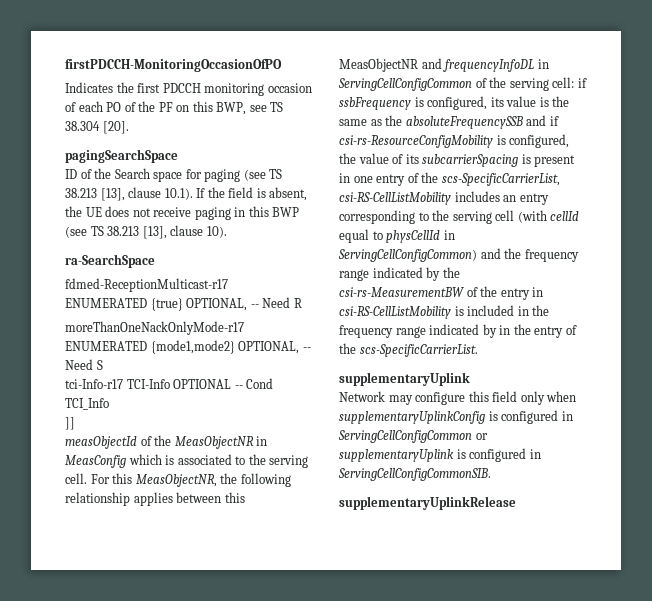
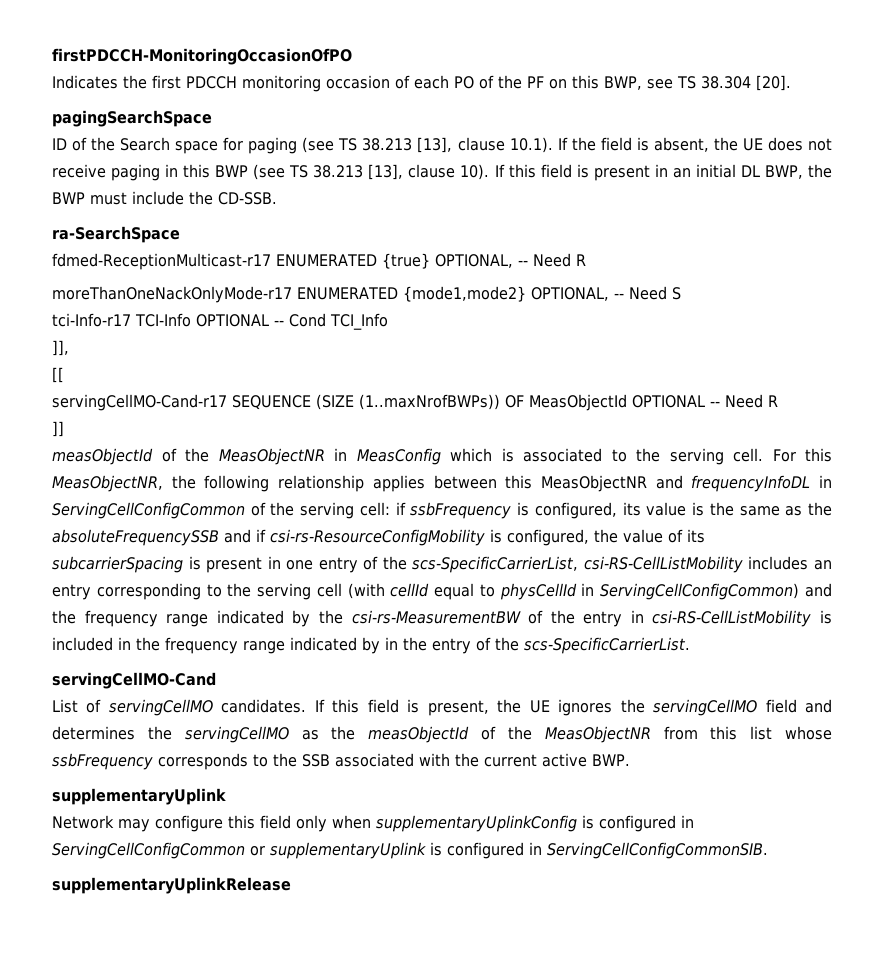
(227, 232) none -> [494,164,832,181] [52,191,277,205] If this field is present in an initial DL BWP, the BWP must include the CD-SSB.
(109, 404) none -> [52,340,69,356] [52,367,64,383] [52,394,778,411] // ]], // [[ // servingCellMO-Cand-r17 SEQUENCE (SIZE (1..maxNrofBWPs)) OF MeasObjectId OPTIONAL -- Need R
(478, 350) none -> [52,672,216,689] [52,699,832,716] [52,726,832,743] [52,753,630,770] // servingCellMO-Cand // List of servingCellMO candidates. If this field is present, the UE ignores the servingCellMO field and determines the servingCellMO as the measObjectId of the MeasObjectNR from this list whose ssbFrequency corresponds to the SSB associated with the current active BWP.

